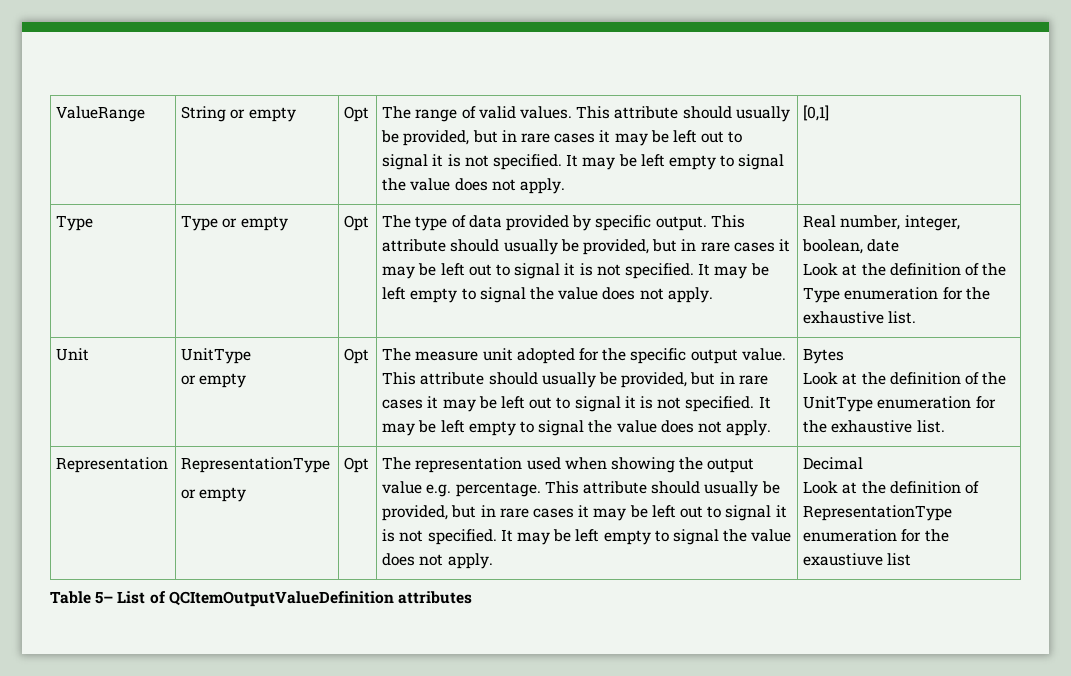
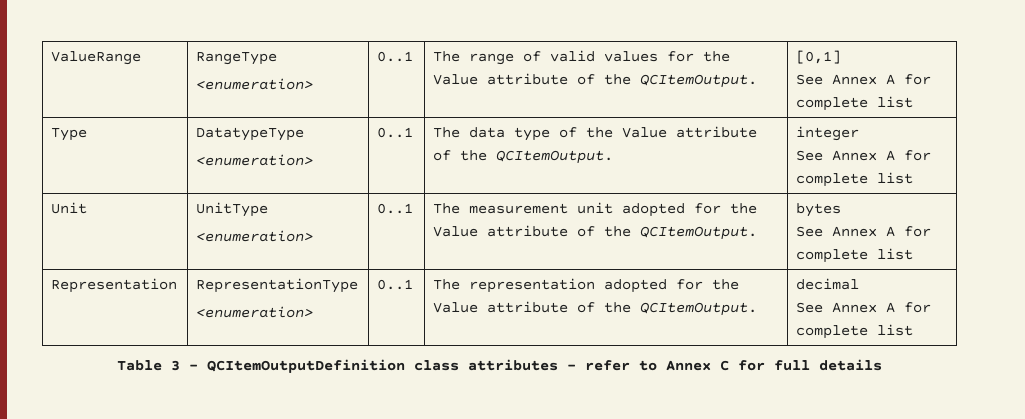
[181,106,296,122] [344,106,370,122] String or empty | Opt -> [196,52,278,65] [196,78,314,90] [377,51,414,62] RangeType // <enumeration> | 0..1
[520,106,790,122] [381,130,743,146] [382,154,785,170] [382,178,566,194] [803,105,830,121] [56,215,94,231] [181,215,288,231] [344,215,370,231] [382,215,412,228] values. This attribute should usually be provided, but in rare cases it may be left out to signal it is not specified. It may be left empty to signal the value does not apply. | [0,1] // Type | Type or empty | Opt | The -> [604,51,731,62] [433,73,758,88] [796,50,842,64] [796,74,932,85] [796,96,914,111] [51,128,88,141] [196,127,305,141] [196,154,314,166] [377,127,414,138] [433,127,506,138] values for the Value attribute of the QCItemOutput. | [0,1] // See Annex A for complete list // Type | DatatypeType // <enumeration> | 0..1 | The data
[468,215,745,231] [382,239,790,255] [382,263,769,279] [382,287,713,303] [803,215,960,231] [802,239,900,254] [803,263,1007,276] [803,287,990,303] [803,311,917,324] data provided by specific output. This attribute should usually be provided, but in rare cases it may be left out to signal it is not specified. It may be left empty to signal the value does not apply. | Real number, integer, boolean, date // Look at the definition of the Type enumeration for the exhaustive list. -> [586,126,758,138] [433,150,614,164] [796,126,860,141] [796,150,932,161] [796,172,914,187] the Value attribute of the QCItemOutput. | integer // See Annex A for complete list
[181,373,247,388] [344,348,370,364] [382,348,479,361] or empty | Opt | The measure -> [196,230,314,242] [377,203,414,214] [433,203,569,214] <enumeration> | 0..1 | The measurement
[630,348,786,364] [382,372,768,388] [382,396,771,412] [382,420,772,436] [803,348,845,364] [803,372,1007,385] [803,396,996,412] [803,420,945,433] specific output value. This attribute should usually be provided, but in rare cases it may be left out to signal it is not specified. It may be left empty to signal the value does not apply. | Bytes // Look at the definition of the UnitType enumeration for the exhaustive list. -> [433,225,758,240] [796,203,842,217] [796,226,932,237] [796,248,914,263] Value attribute of the QCItemOutput. | bytes // See Annex A for complete list
[181,487,247,502] [344,457,370,473] or empty | Opt -> [196,306,314,318] [377,279,414,290] <enumeration> | 0..1
[526,457,755,473] [382,481,780,497] [382,505,787,521] [382,529,792,545] [382,553,493,569] [803,457,864,470] [803,481,980,494] [803,505,953,521] [803,529,949,542] [803,553,912,566] [50,591,472,607] used when showing the output value e.g. percentage. This attribute should usually be provided, but in rare cases it may be left out to signal it is not specified. It may be left empty to signal the value does not apply. | Decimal // Look at the definition of RepresentationType enumeration for the exaustiuve list // Table 5– List of QCItemOutputValueDefinition attributes -> [604,279,740,293] [433,301,758,316] [796,278,860,290] [796,302,932,313] [796,324,914,339] [117,359,882,373] adopted for the Value attribute of the QCItemOutput. | decimal // See Annex A for complete list // Table 3 – QCItemOutputDefinition class attributes – refer to Annex C for full details

